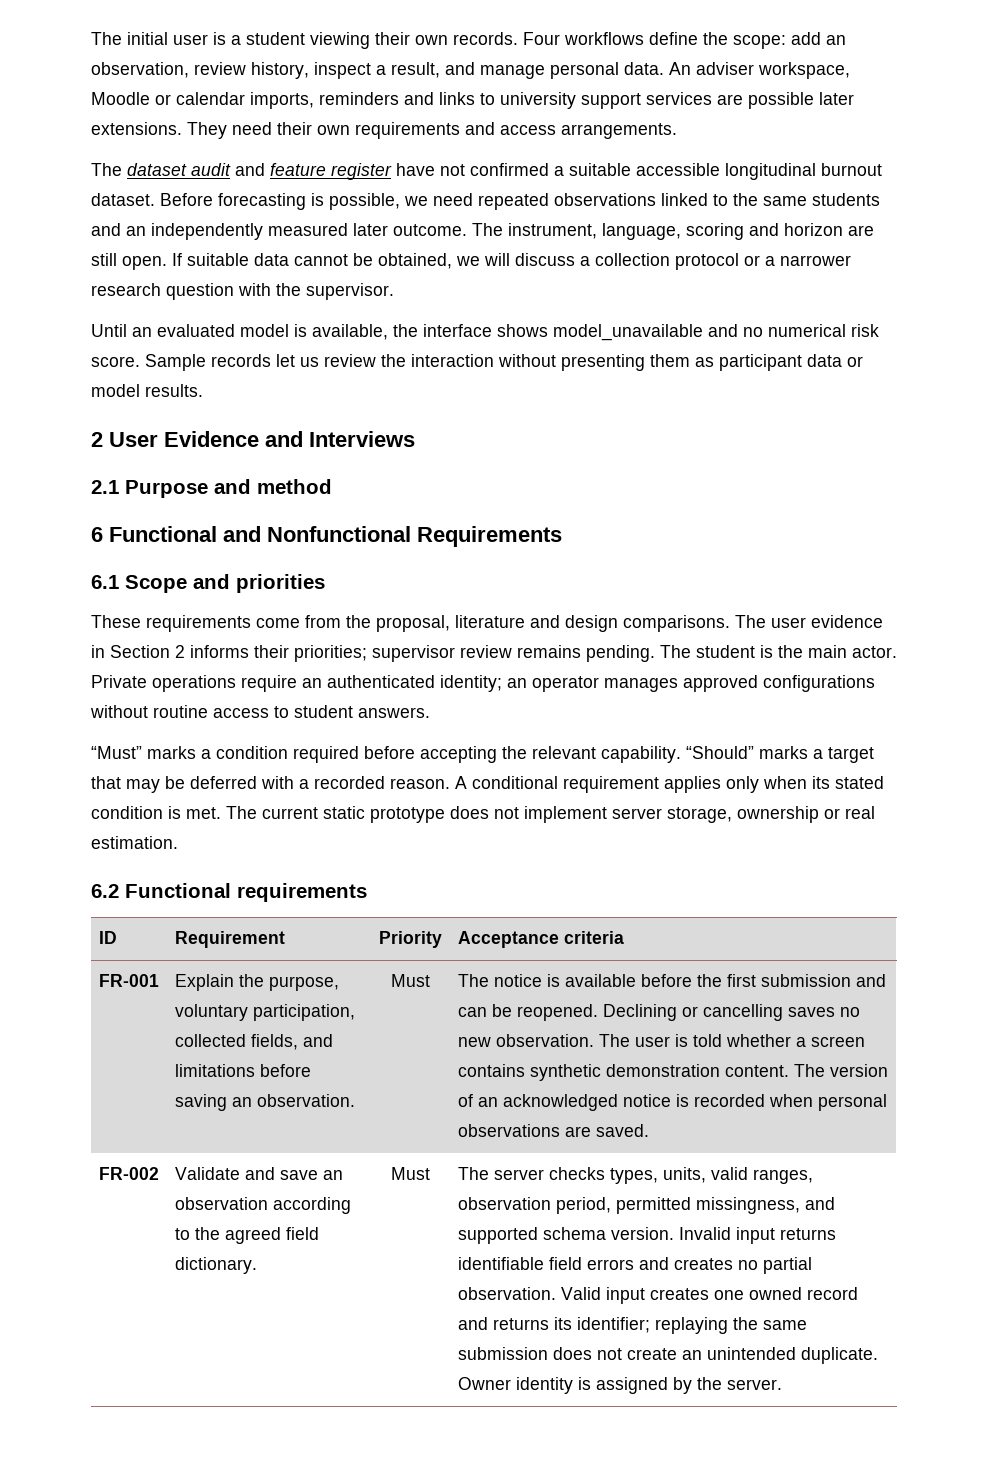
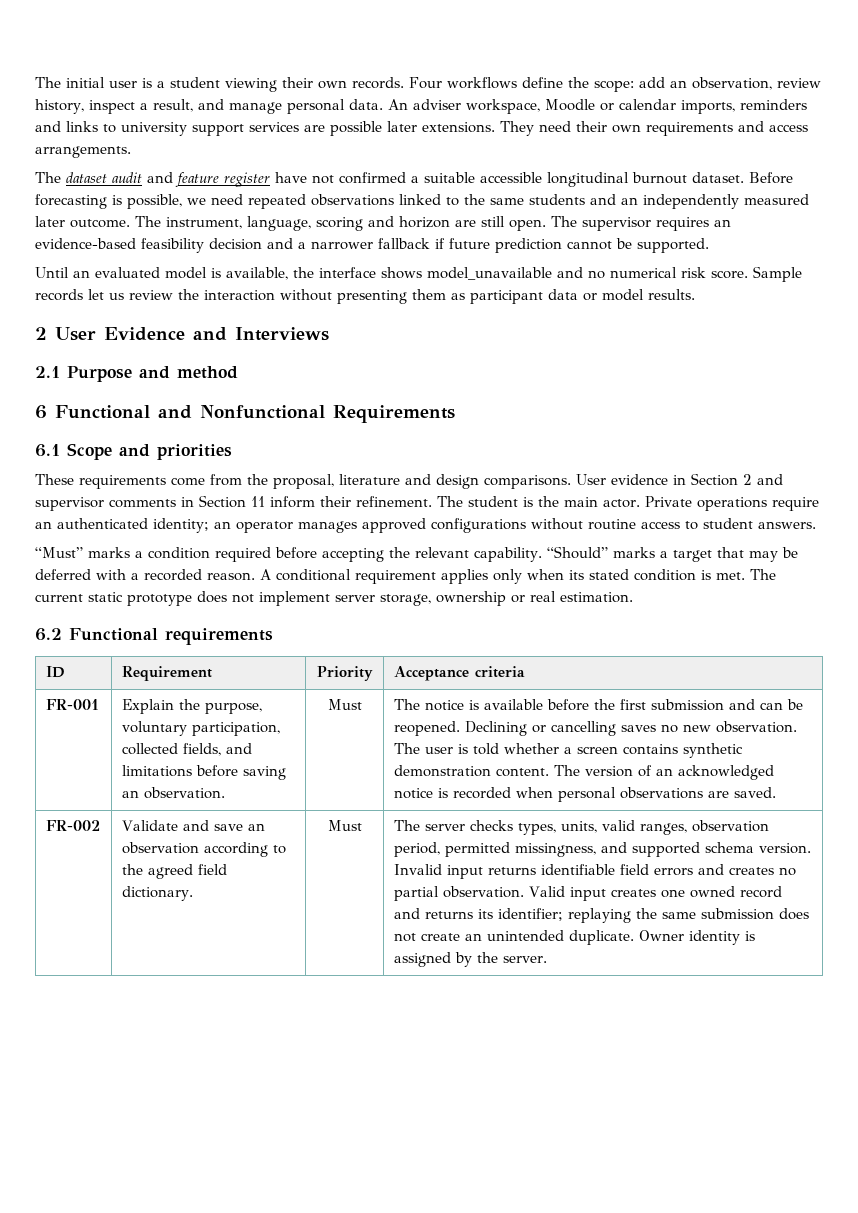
[172,253,851,270] [91,283,394,300] If suitable data cannot be obtained, we will discuss a collection protocol or a narrower research question with the supervisor. -> [551,216,731,231] [35,238,709,253] The supervisor requires an evidence-based feasibility decision and a narrower fallback if future prediction cannot be supported.
[735,615,806,628] The user -> [576,474,606,485] User
[190,645,655,662] informs their priorities; supervisor review remains pending. -> [757,474,783,485] [35,495,432,511] and supervisor comments in Section 11 inform their refinement.

